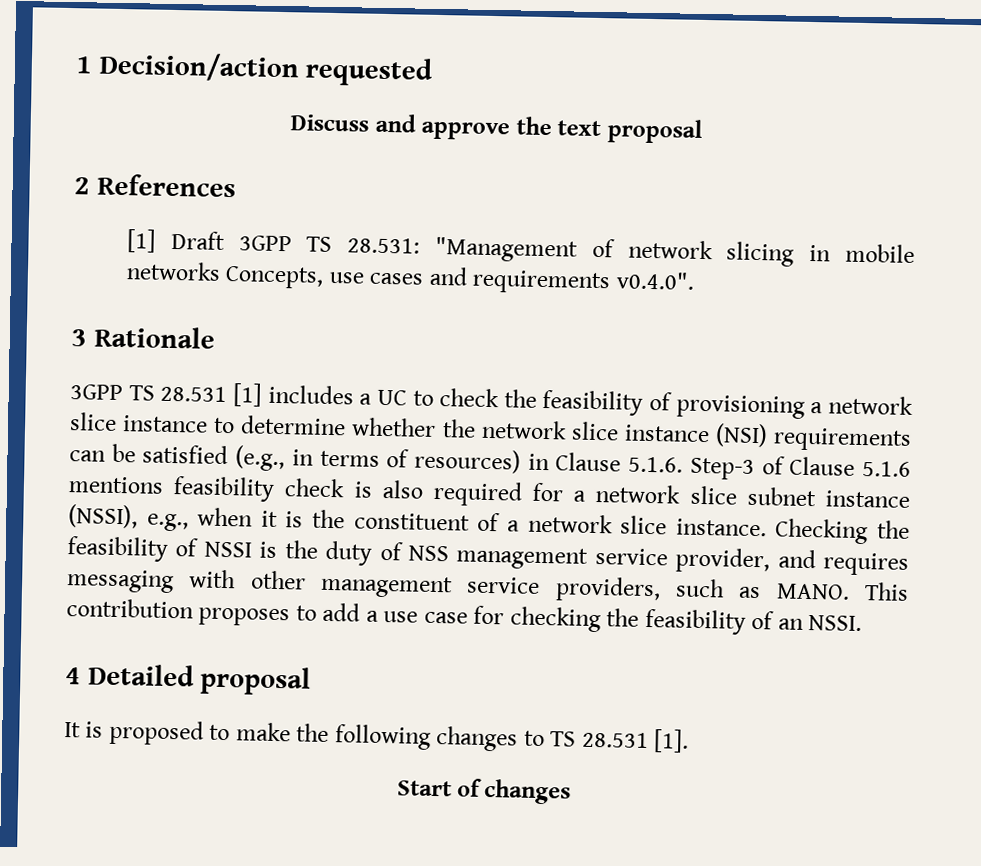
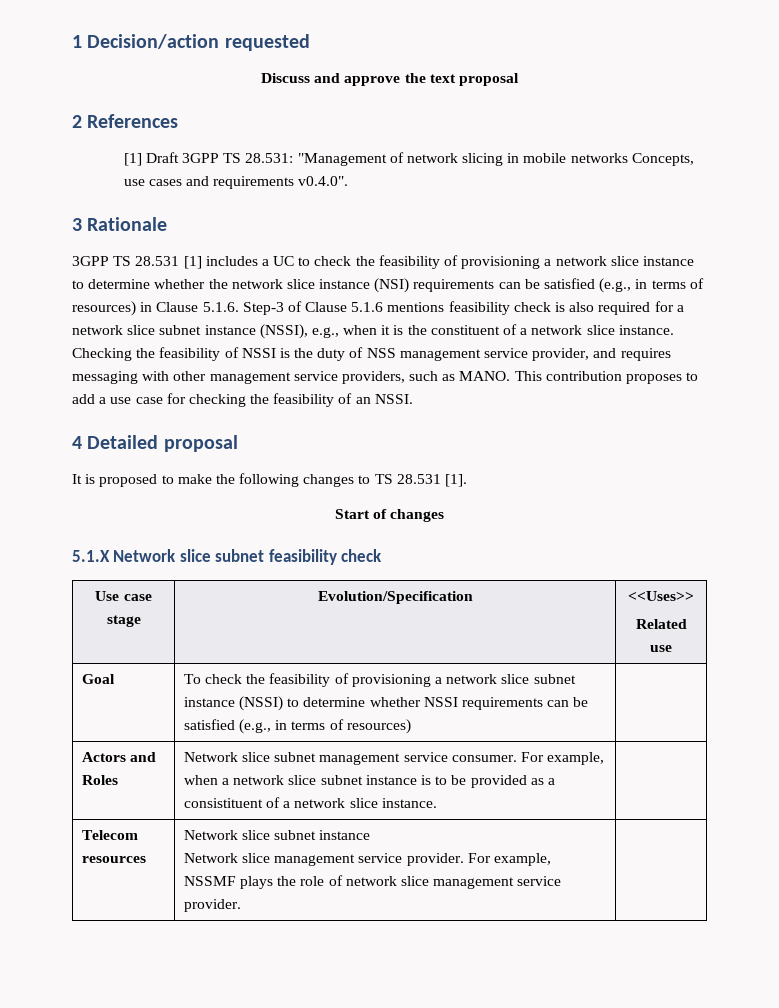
(572, 791) none -> [72,549,383,565] [95,591,152,601] [106,615,141,627] [317,591,473,604] [628,591,694,601] [635,619,687,629] [650,645,672,652] [81,674,115,684] [183,673,576,687] [183,696,589,711] [183,719,411,734] [81,752,157,762] [81,775,118,785] [183,752,605,765] [183,775,555,788] [183,797,437,808] [81,830,138,840] [81,856,146,863] [183,830,371,840] [183,853,551,866] [183,875,562,889] [183,899,241,912] // 5.1.X Network slice subnet feasibility check // Use case stage | Evolution/Specification | <<Uses>> // Related use // Goal | To check the feasibility of provisioning a network slice subnet instance (NSSI) to determine whether NSSI requirements can be satisfied (e.g., in terms of resources) | // Actors and Roles | Network slice subnet management service consumer. For example, when a network slice subnet instance is to be provided as a consistituent of a network slice instance. | // Telecom resources | Network slice subnet instance // Network slice management service provider. For example, NSSMF plays the role of network slice management service provider. |

